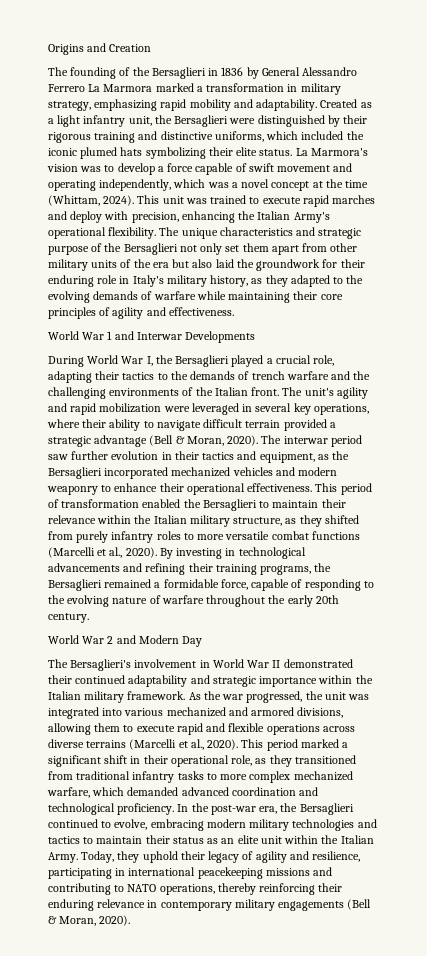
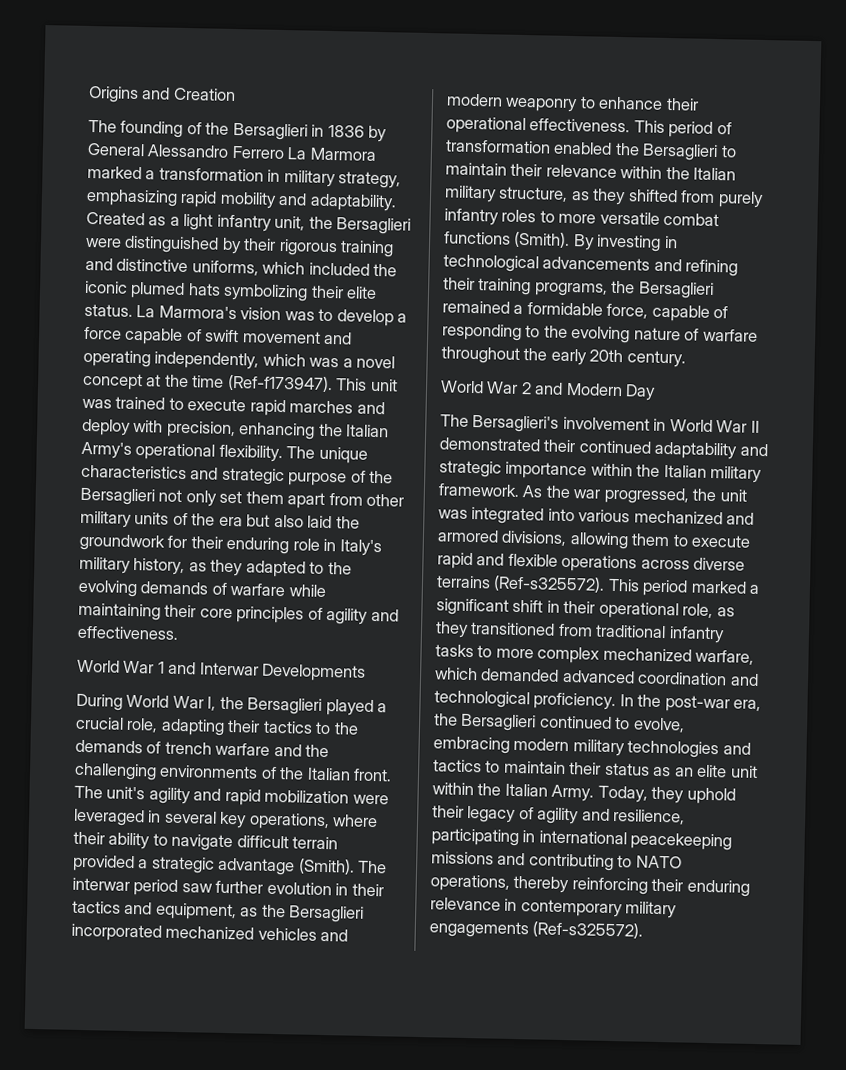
[48,195,135,206] (Whittam, 2024). -> [226,374,333,393] (Ref-f173947).
[149,435,259,446] (Bell & Moran, 2020). -> [297,858,355,875] (Smith).
[48,547,157,558] (Marcelli et al., 2020). -> [514,231,571,248] (Smith).
[129,739,239,750] (Marcelli et al., 2020). -> [493,575,606,593] (Ref-s325572).
[347,899,372,910] [48,915,131,926] (Bell & Moran, 2020). -> [532,921,644,939] (Ref-s325572).

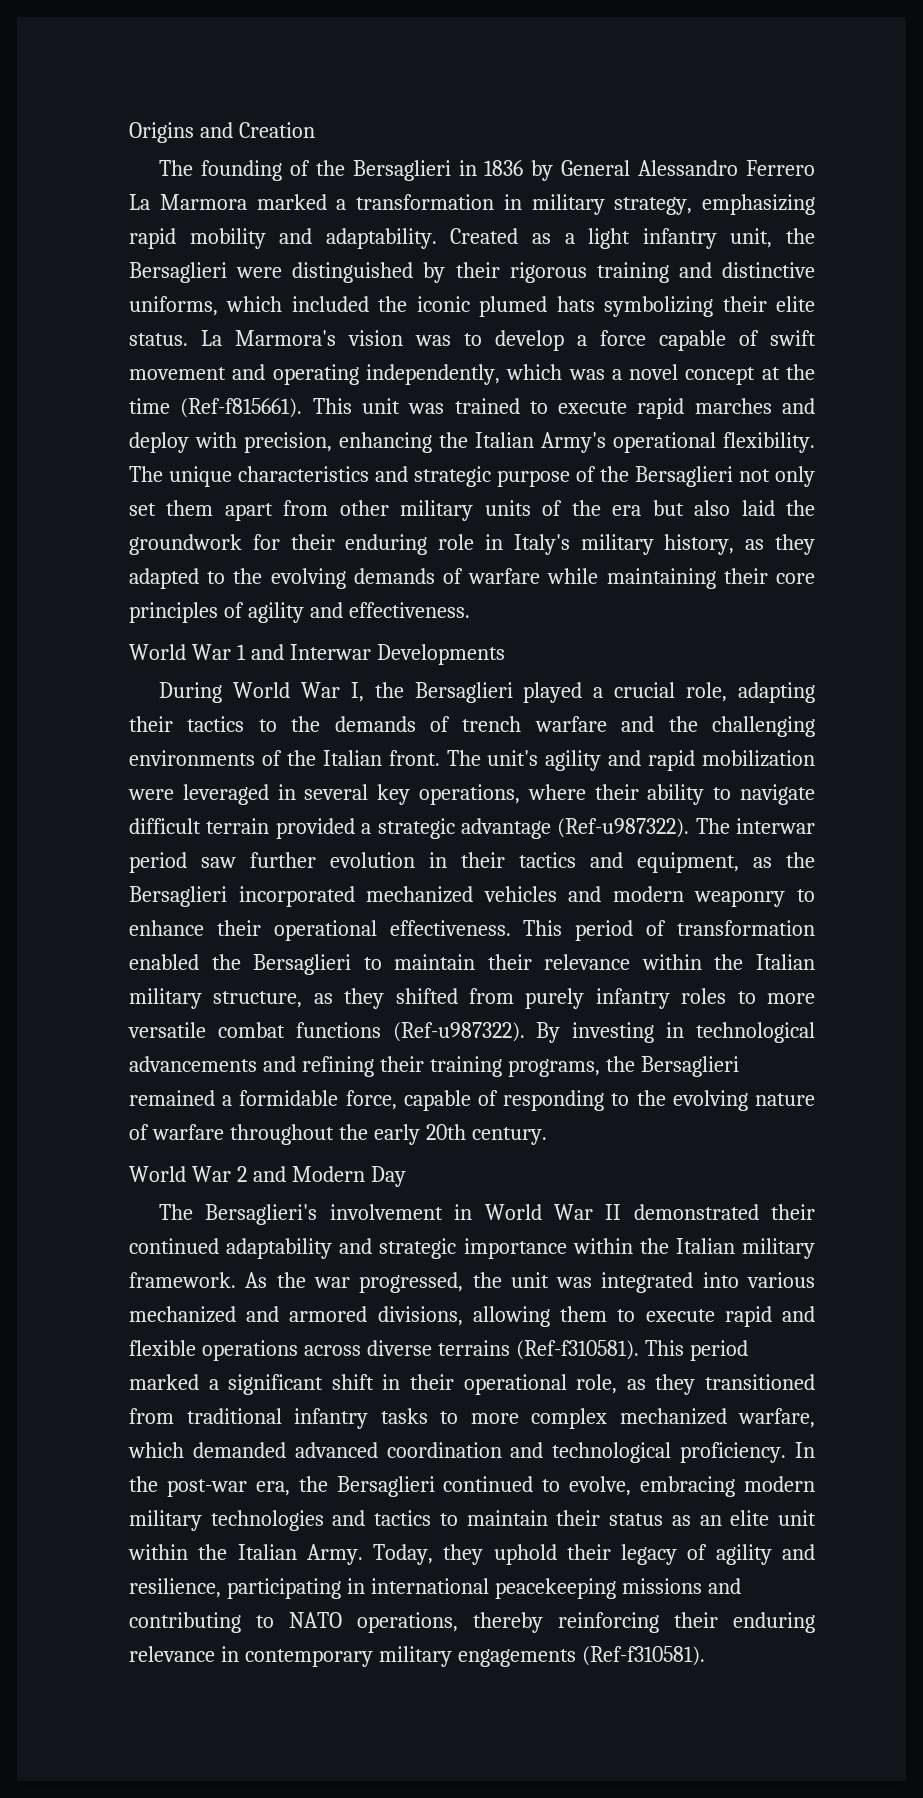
[226,374,333,393] (Ref-f173947). -> [180,398,303,418] (Ref-f815661).
[297,858,355,875] (Smith). -> [557,818,690,838] (Ref-u987322).
[514,231,571,248] (Smith). -> [392,1022,525,1042] (Ref-u987322).
[493,575,606,593] (Ref-s325572). -> [515,1340,639,1360] (Ref-f310581).
[532,921,644,939] (Ref-s325572). -> [581,1646,705,1666] (Ref-f310581).

